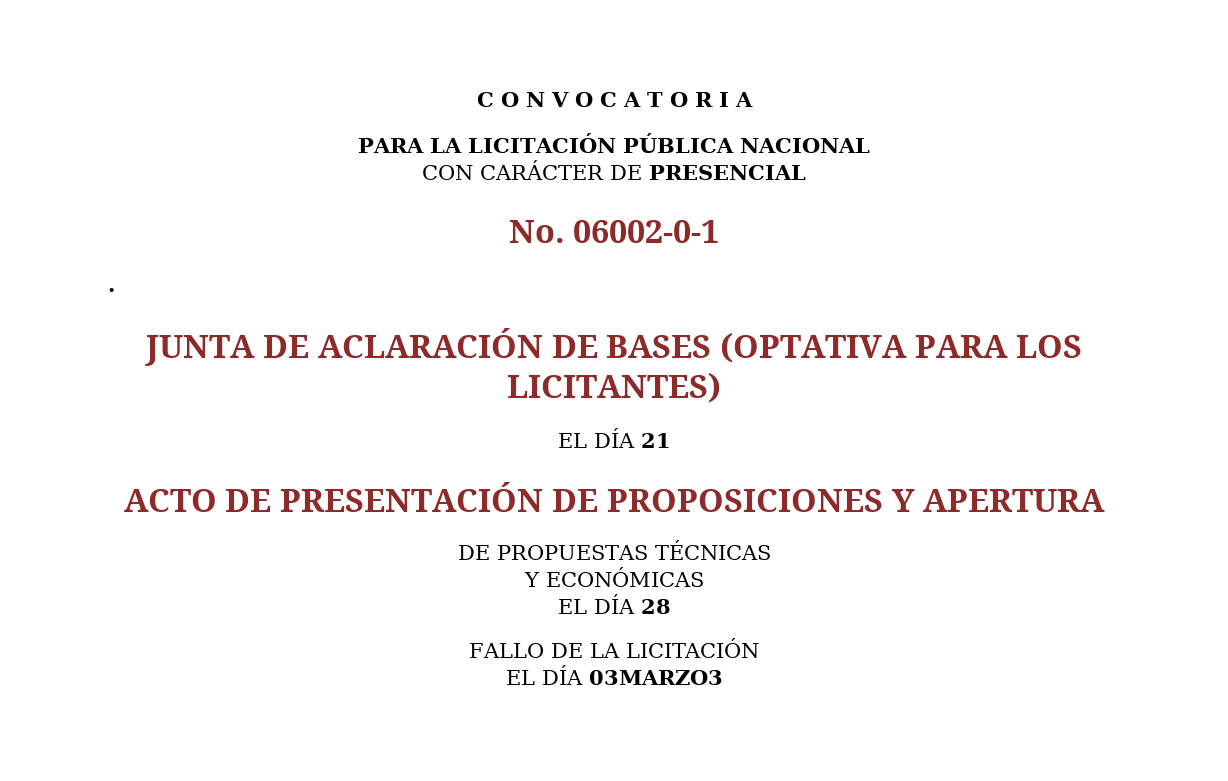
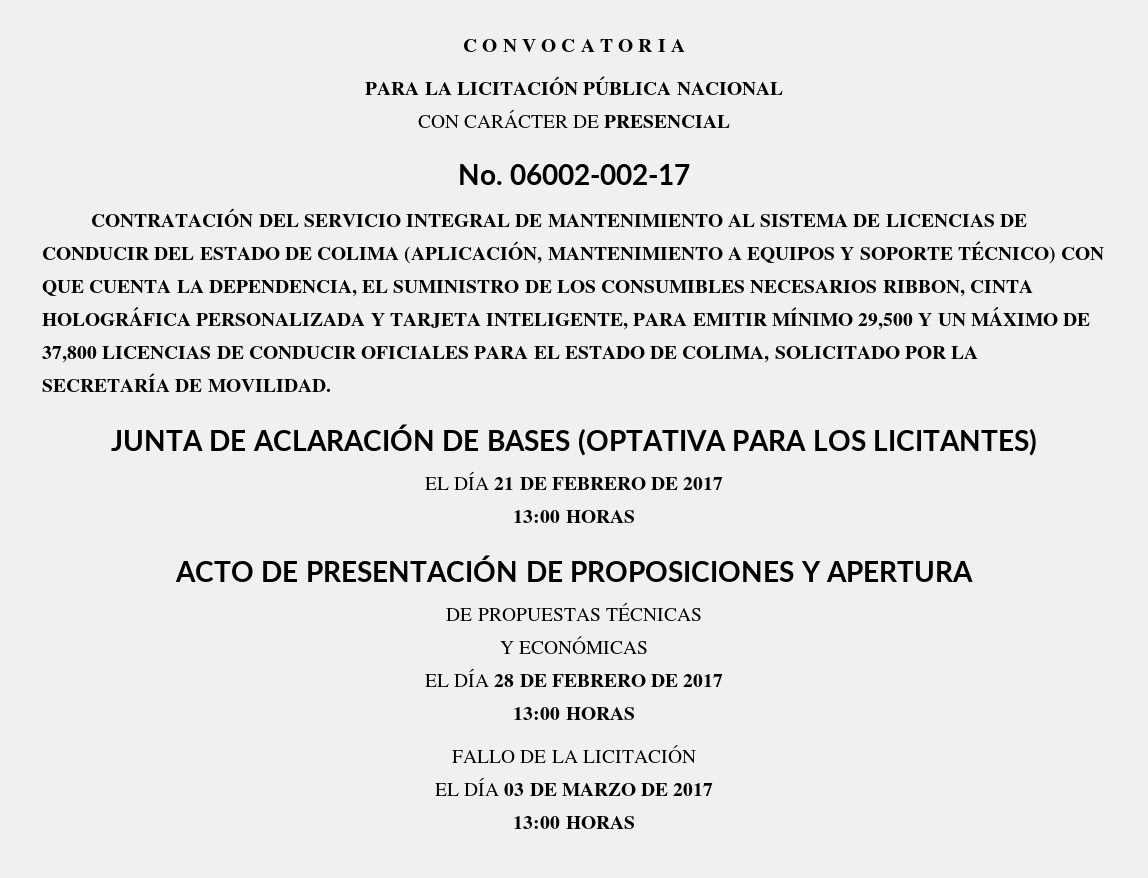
[573,220,720,243] [108,288,115,292] 06002-0-1 // . -> [510,164,691,185] [91,208,1027,227] [42,241,1105,264] [42,280,1033,297] [42,307,1091,330] [42,346,979,363] [42,373,331,392] 06002-002-17 // CONTRATACIÓN DEL SERVICIO INTEGRAL DE MANTENIMIENTO AL SISTEMA DE LICENCIAS DE CONDUCIR DEL ESTADO DE COLIMA (APLICACIÓN, MANTENIMIENTO A EQUIPOS Y SOPORTE TÉCNICO) CON QUE CUENTA LA DEPENDENCIA, EL SUMINISTRO DE LOS CONSUMIBLES NECESARIOS RIBBON, CINTA HOLOGRÁFICA PERSONALIZADA Y TARJETA INTELIGENTE, PARA EMITIR MÍNIMO 29,500 Y UN MÁXIMO DE 37,800 LICENCIAS DE CONDUCIR OFICIALES PARA EL ESTADO DE COLIMA, SOLICITADO POR LA SECRETARÍA DE MOVILIDAD.
(671, 440) none -> [519,477,724,490] [513,510,635,523] DE FEBRERO DE 2017 // 13:00 HORAS
(671, 606) none -> [519,674,724,687] [513,707,635,720] DE FEBRERO DE 2017 // 13:00 HORAS
[588,670,723,685] 03MARZO3 -> [504,783,714,796] [513,816,635,829] 03 DE MARZO DE 2017 // 13:00 HORAS

